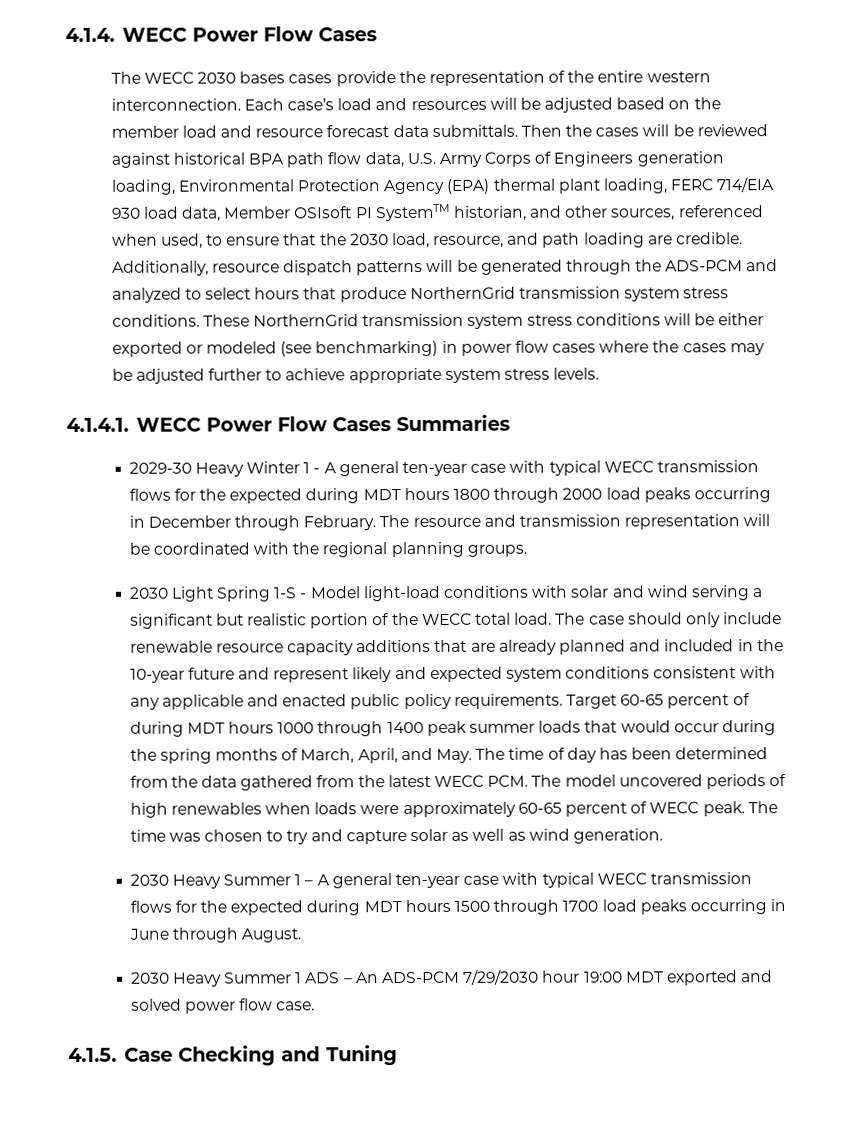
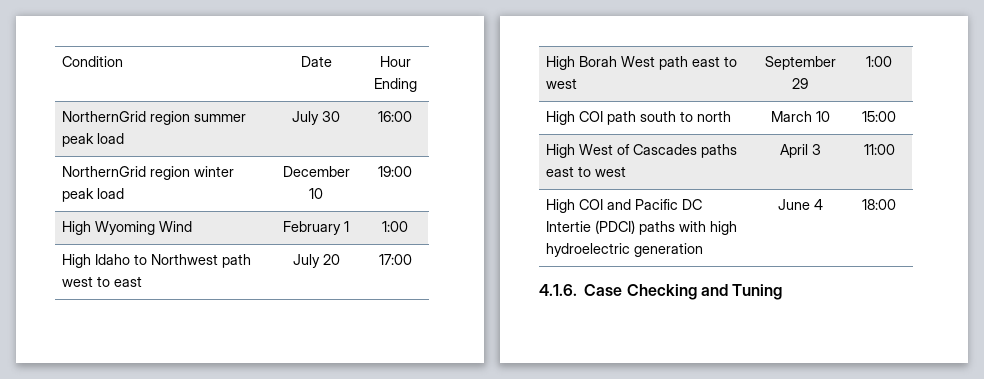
[65,26,377,42] [110,70,711,87] [110,97,721,113] [110,124,768,138] [110,151,724,168] [110,177,776,195] [111,203,764,222] [111,232,744,249] [111,259,779,276] [111,286,730,303] [111,313,765,329] [111,340,765,357] [111,367,600,384] [66,414,510,432] [128,460,759,477] [128,487,771,504] [128,514,771,531] [128,541,527,558] [129,585,764,602] [129,612,783,629] [129,639,784,656] [129,666,776,683] [129,693,750,710] [129,720,776,737] [129,747,769,764] [129,774,787,791] [129,801,778,818] [129,828,663,845] [129,872,752,889] [129,899,787,916] [128,927,302,943] [130,969,774,987] [130,998,316,1014] [68,1047,117,1062] 4.1.4. WECC Power Flow Cases // The WECC 2030 bases cases provide the representation of the entire western interconnection. Each case’s load and resources will be adjusted based on the member load and resource forecast data submittals. Then the cases will be reviewed against historical BPA path flow data, U.S. Army Corps of Engineers generation loading, Environmental Protection Agency (EPA) thermal plant loading, FERC 714/EIA 930 load data, Member OSIsoft PI SystemTM historian, and other sources, referenced when used, to ensure that the 2030 load, resource, and path loading are credible. Additionally, resource dispatch patterns will be generated through the ADS-PCM and analyzed to select hours that produce NorthernGrid transmission system stress conditions. These NorthernGrid transmission system stress conditions will be either exported or modeled (see benchmarking) in power flow cases where the cases may be adjusted further to achieve appropriate system stress levels. // 4.1.4.1. WECC Power Flow Cases Summaries // 2029-30 Heavy Winter 1 - A general ten-year case with typical WECC transmission flows for the expected during MDT hours 1800 through 2000 load peaks occurring in December through February. The resource and transmission representation will be coordinated with the regional planning groups. // 2030 Light Spring 1-S - Model light-load conditions with solar and wind serving a significant but realistic portion of the WECC total load. The case should only include renewable resource capacity additions that are already planned and included in the 10-year future and represent likely and expected system conditions consistent with any applicable and enacted public policy requirements. Target 60-65 percent of during MDT hours 1000 through 1400 peak summer loads that would occur during the spring months of March, April, and May. The time of day has been determined from the data gathered from the latest WECC PCM. The model uncovered periods of high renewables when loads were approximately 60-65 percent of WECC peak. The time was chosen to try and capture solar as well as wind generation. // 2030 Heavy Summer 1 – A general ten-year case with typical WECC transmission flows for the expected during MDT hours 1500 through 1700 load peaks occurring in June through August. // 2030 Heavy Summer 1 ADS – An ADS-PCM 7/29/2030 hour 19:00 MDT exported and solved power flow case. // 4.1.5. -> [62,56,124,67] [300,56,332,67] [379,56,411,67] [373,78,417,92] [62,111,247,125] [62,133,125,147] [292,111,340,125] [378,111,412,122] [62,166,235,180] [62,188,125,202] [282,166,350,177] [309,188,323,199] [378,166,412,177] [62,221,193,235] [283,221,349,235] [382,221,408,232] [62,254,252,268] [62,276,143,287] [292,254,340,268] [378,254,412,265] [546,56,738,70] [546,78,578,89] [764,56,836,70] [792,78,808,89] [866,56,892,67] [546,111,732,125] [770,111,830,122] [862,111,896,122] [546,144,738,158] [546,166,627,177] [779,144,821,158] [863,144,895,155] [546,199,703,213] [546,220,738,235] [546,243,704,257] [777,199,823,210] [862,199,896,210] [539,284,577,296] Condition | Date | Hour Ending // NorthernGrid region summer peak load | July 30 | 16:00 // NorthernGrid region winter peak load | December 10 | 19:00 // High Wyoming Wind | February 1 | 1:00 // High Idaho to Northwest path west to east | July 20 | 17:00 // High Borah West path east to west | September 29 | 1:00 // High COI path south to north | March 10 | 15:00 // High West of Cascades paths east to west | April 3 | 11:00 // High COI and Pacific DC Intertie (PDCI) paths with high hydroelectric generation | June 4 | 18:00 // 4.1.6.

